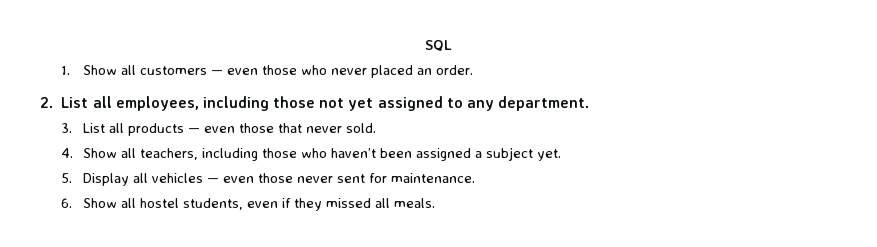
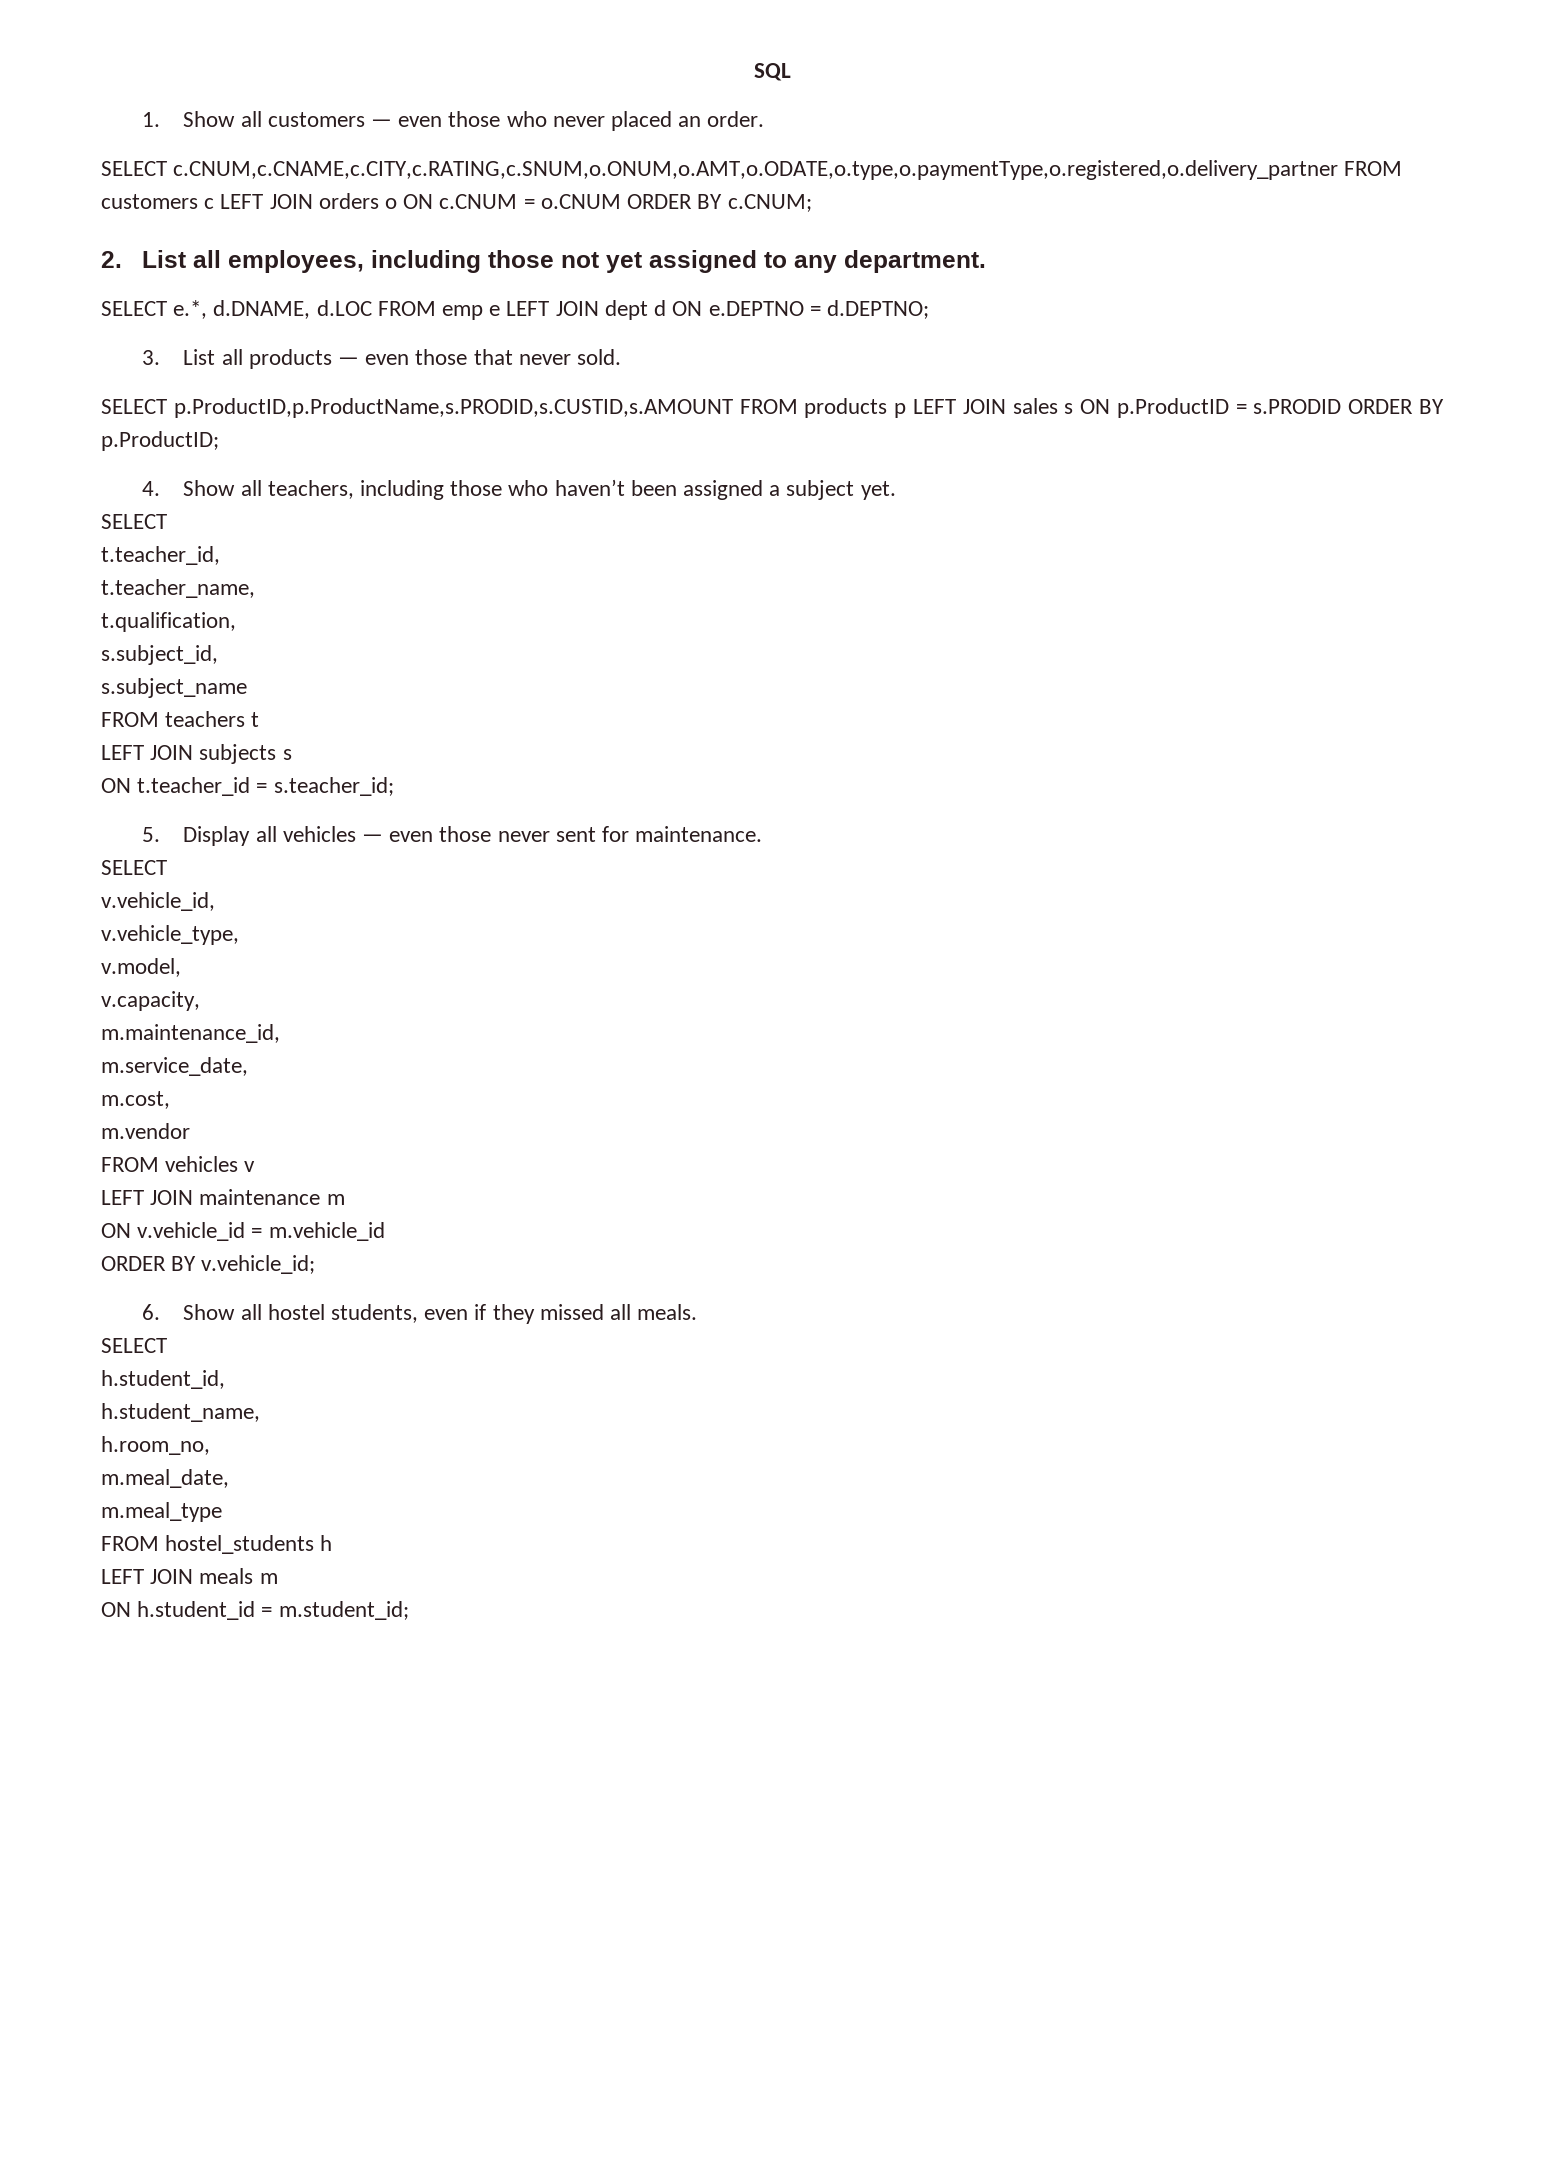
(473, 70) none -> [101,160,1403,180] [101,193,812,212] // SELECT c.CNUM,c.CNAME,c.CITY,c.RATING,c.SNUM,o.ONUM,o.AMT,o.ODATE,o.type,o.paymentType,o.registered,o.delivery_partner FROM customers c LEFT JOIN orders o ON c.CNUM = o.CNUM ORDER BY c.CNUM;
(590, 103) none -> [101,300,929,320] // SELECT e.*, d.DNAME, d.LOC FROM emp e LEFT JOIN dept d ON e.DEPTNO = d.DEPTNO;
(376, 128) none -> [101,398,1444,418] [101,431,219,451] // SELECT p.ProductID,p.ProductName,s.PRODID,s.CUSTID,s.AMOUNT FROM products p LEFT JOIN sales s ON p.ProductID = s.PRODID ORDER BY p.ProductID;
(561, 155) none -> [101,514,167,529] [101,546,220,565] [101,579,255,598] [101,612,236,632] [101,645,218,665] [101,678,247,698] [101,711,260,727] [101,744,292,764] [101,777,394,796] // SELECT // t.teacher_id, // t.teacher_name, // t.qualification, // s.subject_id, // s.subject_name // FROM teachers t // LEFT JOIN subjects s // ON t.teacher_id = s.teacher_id;
(475, 178) none -> [101,860,167,875] [101,892,215,911] [101,925,239,945] [101,958,181,977] [101,991,200,1011] [101,1024,280,1043] [101,1057,248,1076] [101,1091,170,1109] [101,1123,190,1139] [101,1156,256,1172] [101,1189,345,1205] [101,1222,385,1241] [101,1255,316,1274] // SELECT // v.vehicle_id, // v.vehicle_type, // v.model, // v.capacity, // m.maintenance_id, // m.service_date, // m.cost, // m.vendor // FROM vehicles v // LEFT JOIN maintenance m // ON v.vehicle_id = m.vehicle_id // ORDER BY v.vehicle_id;
(435, 203) none -> [101,1338,167,1353] [101,1370,225,1389] [101,1403,260,1422] [101,1436,210,1455] [101,1469,229,1488] [101,1502,222,1522] [101,1535,333,1554] [101,1568,278,1584] [101,1601,409,1620] // SELECT // h.student_id, // h.student_name, // h.room_no, // m.meal_date, // m.meal_type // FROM hostel_students h // LEFT JOIN meals m // ON h.student_id = m.student_id;

